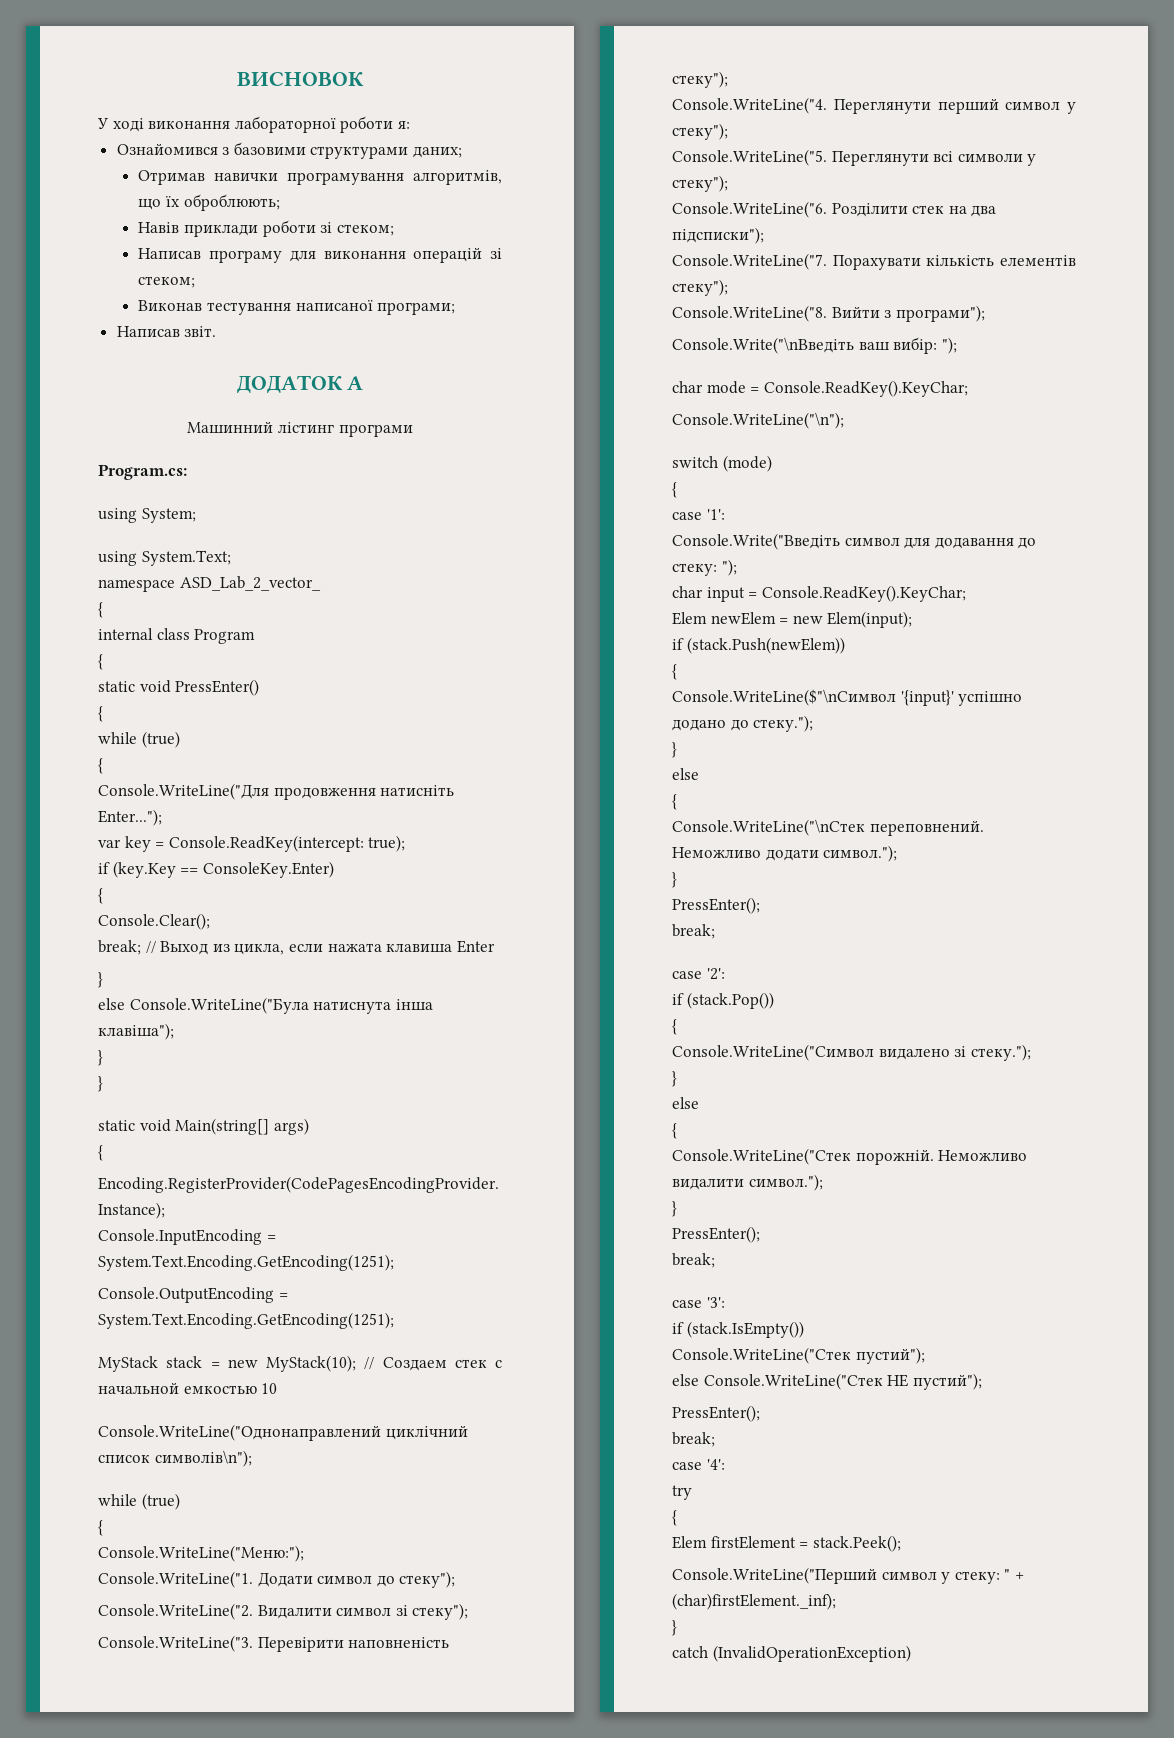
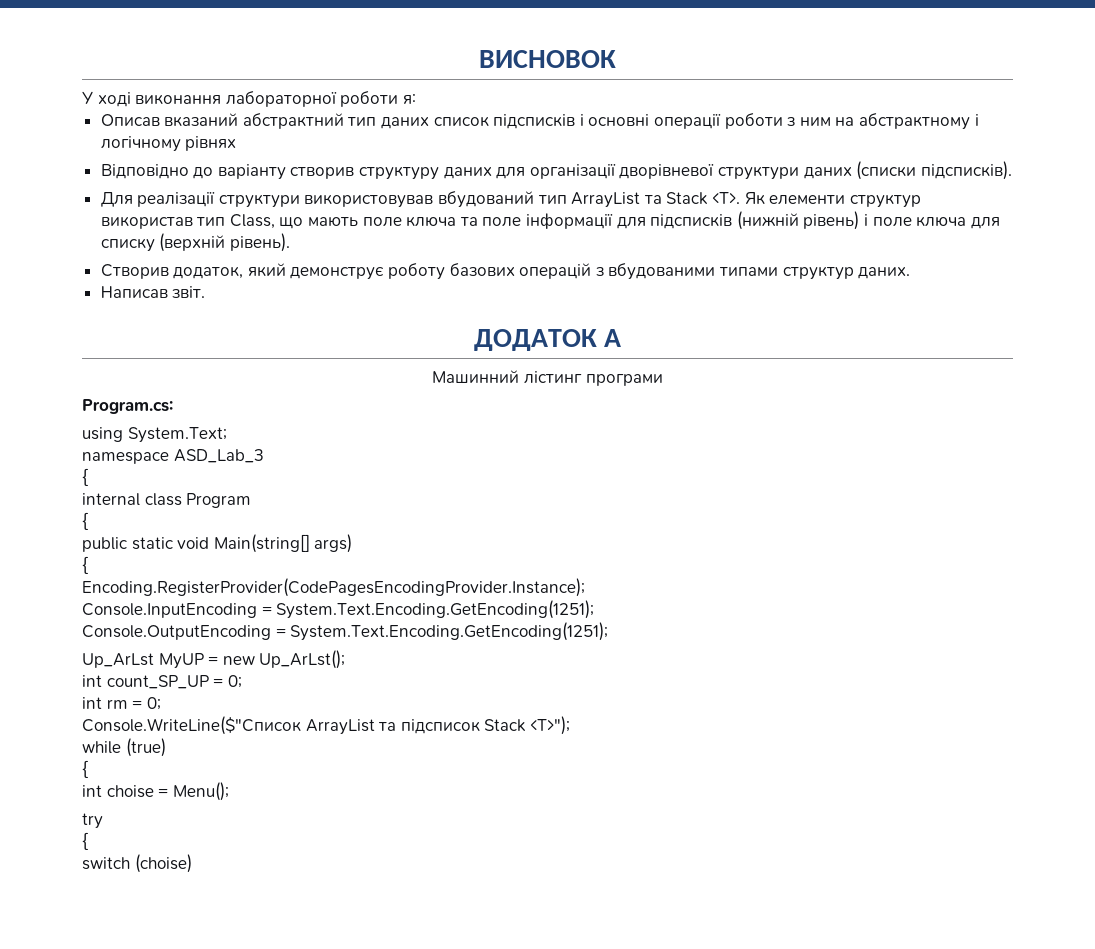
[116,142,463,159] [138,170,502,185] [138,194,280,211] [138,220,394,237] [138,247,502,263] [138,276,196,288] [138,300,456,315] Ознайомився з базовими структурами даних; // Отримав навички програмування алгоритмів, що їх оброблюють; // Навів приклади роботи зі стеком; // Написав програму для виконання операцій зі стеком; // Виконав тестування написаної програми; -> [100,113,979,130] [99,136,237,152] [100,161,1012,180] [100,191,921,208] [100,211,1000,230] [100,233,290,252] [100,263,911,280] Описав вказаний абстрактний тип даних список підсписків і основні операції роботи з ним на абстрактному і логічному рівнях // Відповідно до варіанту створив структуру даних для організації дворівневої структури даних (списки підсписків). // Для реалізації структури використовував вбудований тип ArrayList та Stack <T>. Як елементи структур використав тип Class, що мають поле ключа та поле інформації для підсписків (нижній рівень) і поле ключа для списку (верхній рівень). // Створив додаток, який демонструє роботу базових операцій з вбудованими типами структур даних.
[98,508,196,523] // using System; -> (173, 406) none
[179,576,321,591] ASD_Lab_2_vector_ -> [173,449,264,463] ASD_Lab_3
[98,679,260,696] [98,706,103,722] [98,731,180,748] [98,758,103,774] [98,783,455,800] [98,809,162,826] [98,835,406,852] [98,861,334,878] [98,888,103,904] [98,913,210,930] [98,940,495,955] [98,972,103,988] [98,997,433,1014] [98,1023,174,1040] [98,1050,103,1066] [98,1076,103,1092] static void PressEnter() // { // while (true) // { // Console.WriteLine("Для продовження натисніть Enter..."); // var key = Console.ReadKey(intercept: true); // if (key.Key == ConsoleKey.Enter) // { // Console.Clear(); // break; // Выход из цикла, если нажата клавиша Enter // } // else Console.WriteLine("Була натиснута інша клавіша"); // } // } // -> [82,537,127,552] public
[98,1355,502,1372] [98,1382,278,1394] [98,1424,468,1441] [98,1450,252,1467] [98,1493,180,1510] [98,1520,103,1536] [98,1545,304,1562] [98,1571,456,1588] [98,1603,469,1620] [98,1635,450,1652] [672,71,728,88] [672,97,1076,114] [672,123,728,140] [672,149,1037,166] [672,175,728,192] [672,201,997,218] [672,227,764,244] [672,253,1076,270] [672,279,728,296] [672,305,985,322] [672,337,957,354] [672,380,968,397] [672,412,844,429] [672,455,772,472] [672,482,677,498] [672,509,725,520] [672,533,1037,550] [672,559,737,576] [672,585,966,602] [672,611,913,628] [672,637,845,654] [672,664,677,680] [672,689,1023,706] [672,715,814,732] [672,742,677,758] [672,768,699,780] [672,794,677,810] [672,819,984,836] [672,845,898,862] [672,872,677,888] [672,897,760,914] [672,924,715,939] [672,968,725,980] [672,992,774,1009] [672,1019,677,1035] [672,1044,1031,1061] [672,1071,677,1087] [672,1097,699,1109] [672,1123,677,1139] [672,1148,1028,1165] [672,1174,823,1191] [672,1201,677,1217] [672,1226,760,1243] [672,1253,715,1268] [672,1297,725,1308] [672,1321,804,1338] [672,1347,925,1364] [672,1373,982,1390] [672,1405,760,1422] [672,1432,715,1447] [672,1459,725,1470] [672,1485,692,1500] [672,1510,677,1526] [672,1535,901,1552] [672,1567,1024,1584] [672,1593,836,1610] [672,1620,677,1636] [672,1645,911,1662] MyStack stack = new MyStack(10); // Создаем стек с начальной емкостью 10 // Console.WriteLine("Однонаправлений циклічний список символів\n"); // while (true) // { // Console.WriteLine("Меню:"); // Console.WriteLine("1. Додати символ до стеку"); // Console.WriteLine("2. Видалити символ зі стеку"); // Console.WriteLine("3. Перевірити наповненість стеку"); // Console.WriteLine("4. Переглянути перший символ у стеку"); // Console.WriteLine("5. Переглянути всі символи у стеку"); // Console.WriteLine("6. Розділити стек на два підсписки"); // Console.WriteLine("7. Порахувати кількість елементів стеку"); // Console.WriteLine("8. Вийти з програми"); // Console.Write("\nВведіть ваш вибір: "); // char mode = Console.ReadKey().KeyChar; // Console.WriteLine("\n"); // switch (mode) // { // case '1': // Console.Write("Введіть символ для додавання до стеку: "); // char input = Console.ReadKey().KeyChar; // Elem newElem = new Elem(input); // if (stack.Push(newElem)) // { // Console.WriteLine($"\nСимвол '{input}' успішно додано до стеку."); // } // else // { // Console.WriteLine("\nСтек переповнений. Неможливо додати символ."); // } // PressEnter(); // break; // case '2': // if (stack.Pop()) // { // Console.WriteLine("Символ видалено зі стеку."); // } // else // { // Console.WriteLine("Стек порожній. Неможливо видалити символ."); // } // PressEnter(); // break; // case '3': // if (stack.IsEmpty()) // Console.WriteLine("Стек пустий"); // else Console.WriteLine("Стек НЕ пустий"); // PressEnter(); // break; // case '4': // try // { // Elem firstElement = stack.Peek(); // Console.WriteLine("Перший символ у стеку: " + (char)firstElement._inf); // } // catch (InvalidOperationException) -> [82,650,346,669] [82,675,242,689] [82,697,161,710] [82,716,570,735] [82,738,166,757] [82,760,88,778] [82,782,229,801] [82,813,103,829] [82,832,88,850] [82,854,192,873] Up_ArLst MyUP = new Up_ArLst(); // int count_SP_UP = 0; // int rm = 0; // Console.WriteLine($"Список ArrayList та підсписок Stack <T>"); // while (true) // { // int choise = Menu(); // try // { // switch (choise)

